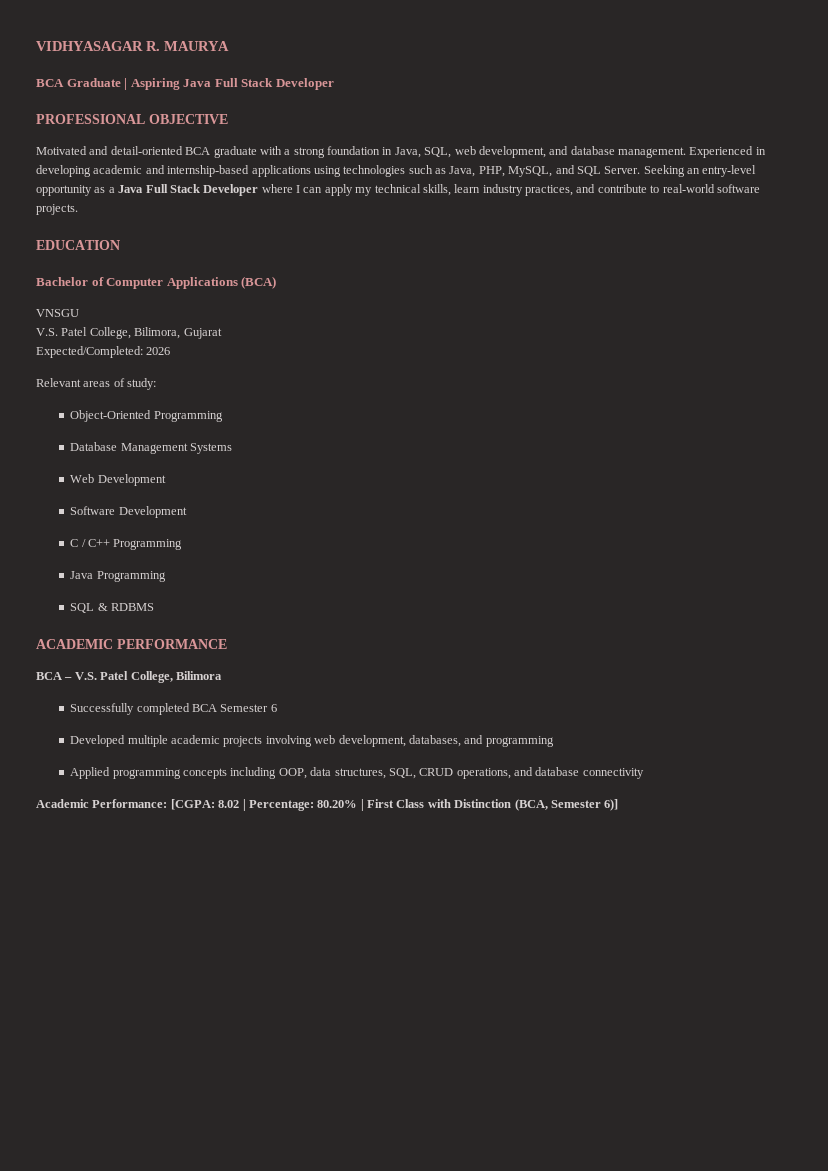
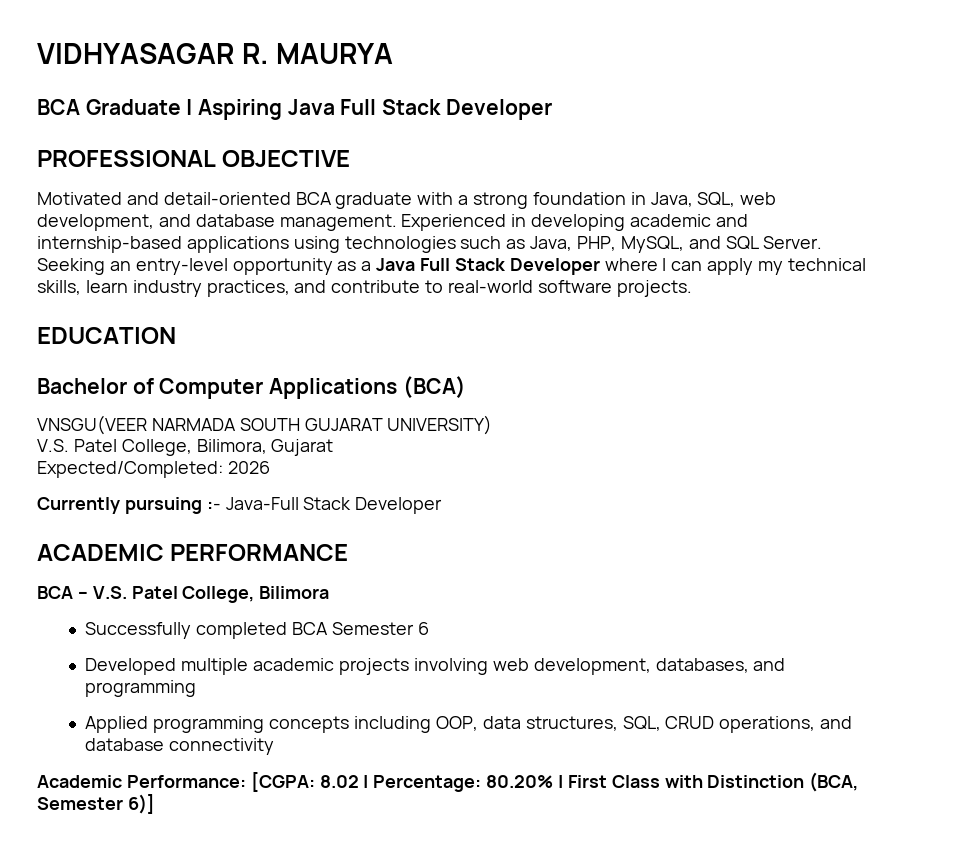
[36,309,79,317] VNSGU -> [37,415,493,435] VNSGU(VEER NARMADA SOUTH GUJARAT UNIVERSITY)
[36,378,157,390] [70,410,223,422] [70,442,233,454] [70,474,166,486] [70,506,187,518] [70,539,183,550] [70,571,166,582] [70,603,155,613] Relevant areas of study: // Object-Oriented Programming // Database Management Systems // Web Development // Software Development // C / C++ Programming // Java Programming // SQL & RDBMS -> [37,497,443,514] Currently pursuing :- Java-Full Stack Developer

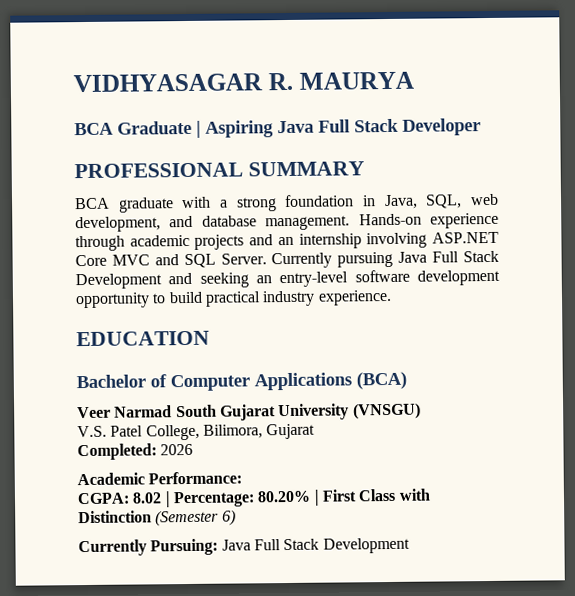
[222,150,351,167] [37,192,291,205] OBJECTIVE // Motivated and detail-oriented -> [247,161,365,177] SUMMARY //
[401,214,748,231] [37,236,823,253] [37,258,866,275] [37,280,692,297] Experienced in developing academic and internship-based applications using technologies such as Java, PHP, MySQL, and SQL Server. Seeking an entry-level opportunity as a Java Full Stack Developer where I can apply my technical skills, learn industry practices, and contribute to real-world software projects. -> [358,212,500,229] [75,231,500,252] [75,250,500,269] [75,269,500,290] [75,289,392,309] Hands-on experience through academic projects and an internship involving ASP.NET Core MVC and SQL Server. Currently pursuing Java Full Stack Development and seeking an entry-level software development opportunity to build practical industry experience.
[37,415,493,435] VNSGU(VEER NARMADA SOUTH GUJARAT UNIVERSITY) -> [77,402,421,421] Veer Narmad South Gujarat University (VNSGU)
[37,461,223,478] Expected/Completed: -> [77,443,157,461] Completed:
[37,497,443,514] [37,544,349,561] [37,586,330,603] [85,622,429,639] [85,658,786,675] [85,680,197,697] [85,716,853,733] [85,738,275,755] // Currently pursuing :- Java-Full Stack Developer // ACADEMIC PERFORMANCE // BCA – V.S. Patel College, Bilimora // Successfully completed BCA Semester 6 // Developed multiple academic projects involving web development, databases, and programming // Applied programming concepts including OOP, data structures, SQL, CRUD operations, and database connectivity -> (194, 449) none
[250,772,315,792] [CGPA: -> [77,492,130,505] // CGPA:
[809,772,859,792] [37,794,155,814] (BCA, Semester 6)] -> [155,509,236,527] [78,537,410,557] (Semester 6) // Currently Pursuing: Java Full Stack Development

